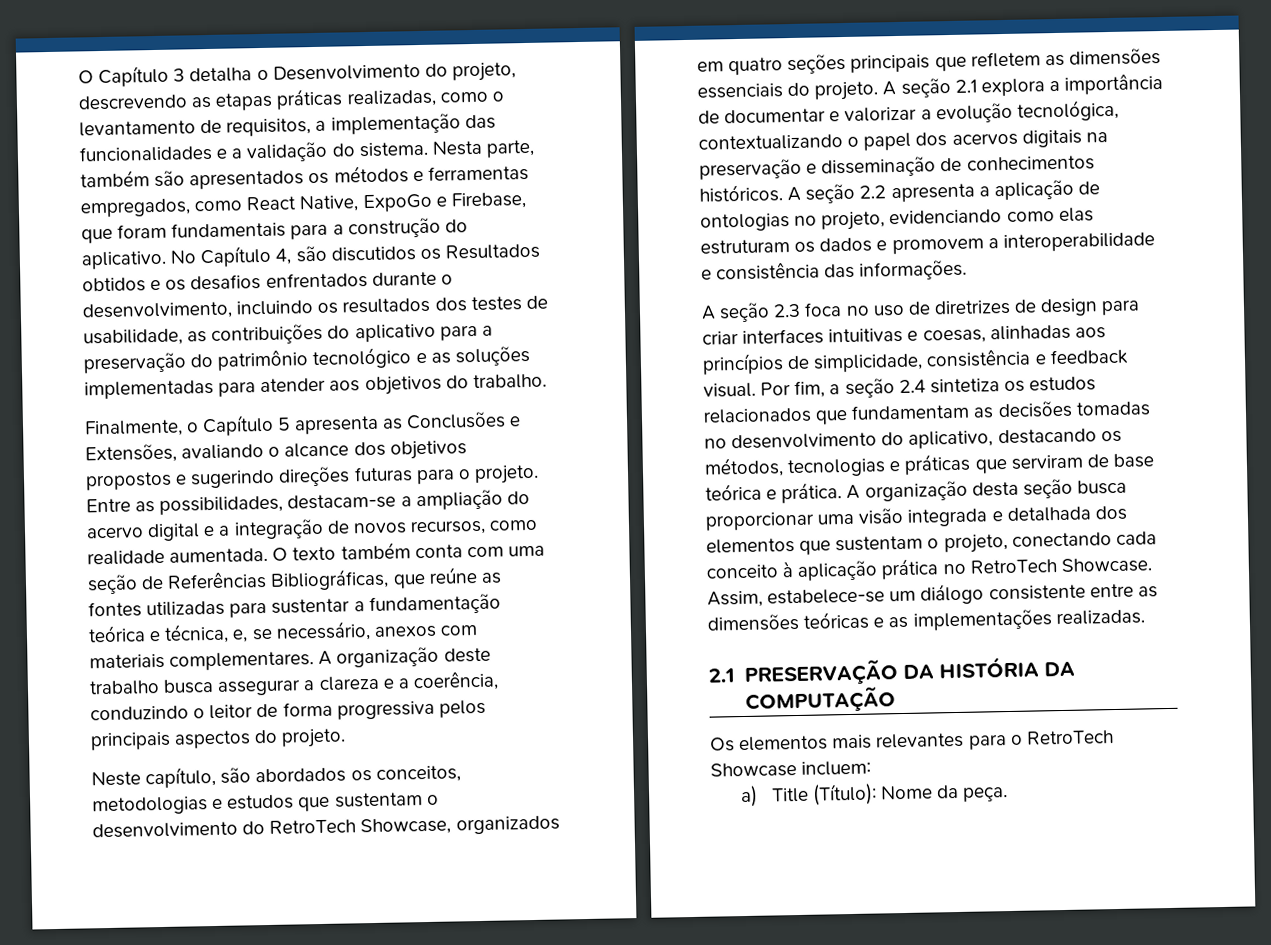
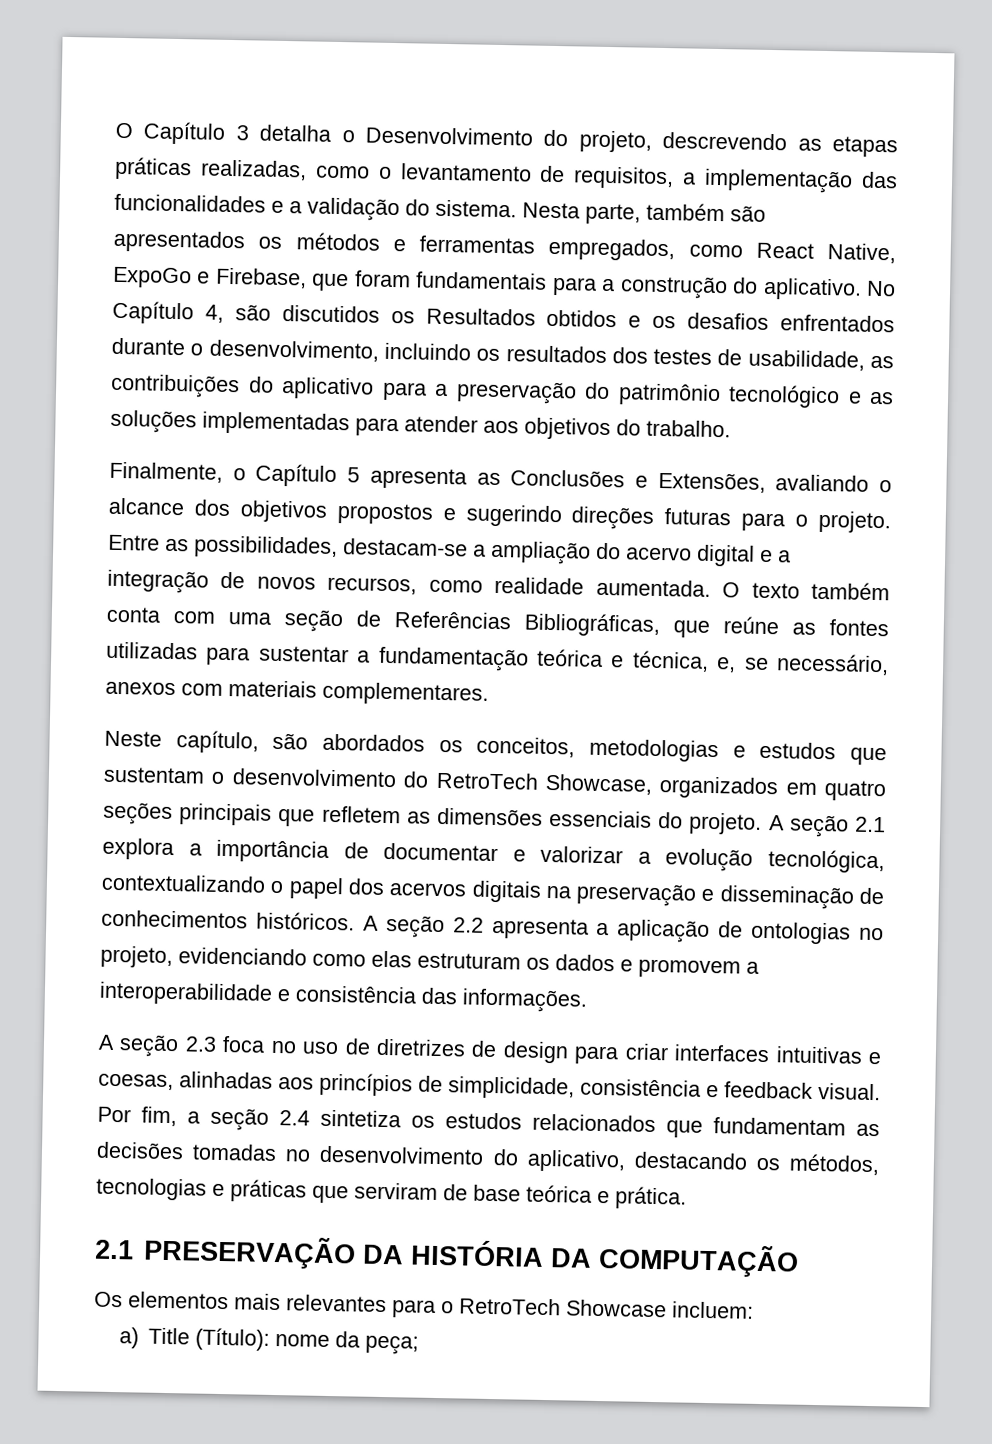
[318,646,491,668] [89,670,499,696] [90,699,486,721] [90,728,347,751] A organização deste trabalho busca assegurar a clareza e a coerência, conduzindo o leitor de forma progressiva pelos principais aspectos do projeto. -> (489, 693) none
[846,478,1127,502] [705,505,1127,531] [706,531,1157,555] [706,557,1152,581] [707,583,1158,608] [707,609,1145,632] A organização desta seção busca proporcionar uma visão integrada e detalhada dos elementos que sustentam o projeto, conectando cada conceito à aplicação prática no RetroTech Showcase. Assim, estabelece-se um diálogo consistente entre as dimensões teóricas e as implementações realizadas. -> (687, 1198) none
[879,784,1009,802] Nome da peça. -> [275,1331,420,1355] nome da peça;

